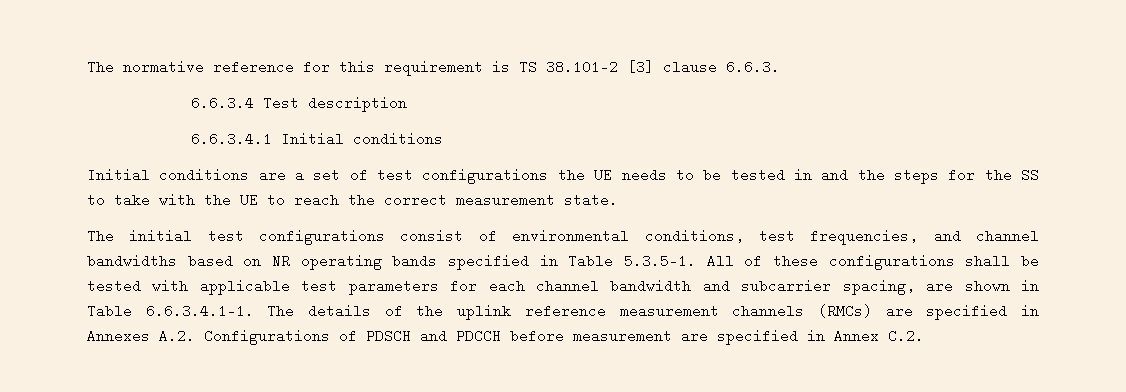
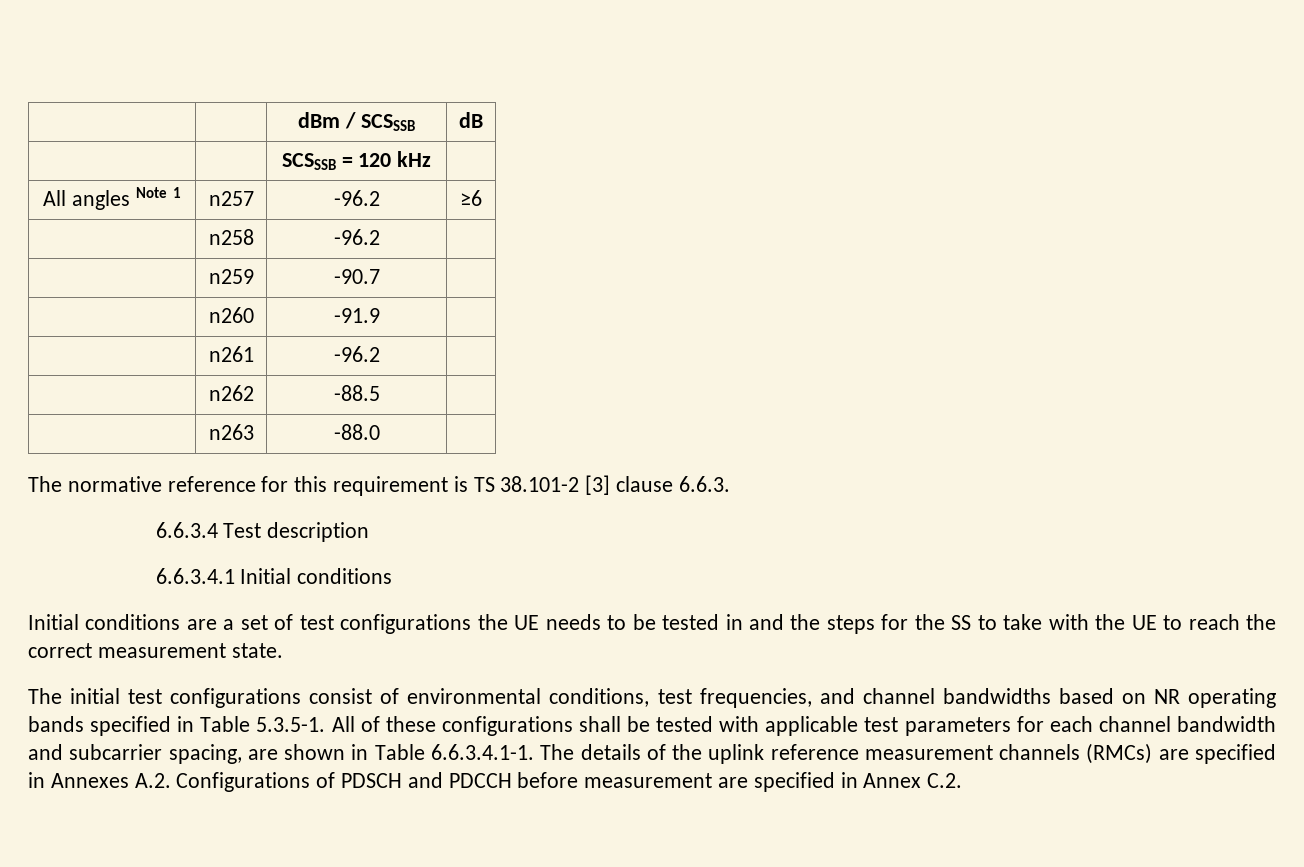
(87, 67) none -> [298,112,415,131] [459,112,483,128] [281,151,432,170] [43,187,181,210] [208,191,254,206] [333,190,380,206] [460,190,482,206] [208,229,254,245] [333,229,380,245] [208,269,254,284] [333,269,380,284] [208,307,254,323] [333,308,380,323] [208,346,254,362] [333,346,380,362] [208,385,254,401] [333,385,380,401] [208,424,254,440] [333,424,380,440] | | dBm / SCSSSB | dB // | | SCSSSB = 120 kHz | // All angles Note 1 | n257 | -96.2 | ≥6 // | n258 | -96.2 | // | n259 | -90.7 | // | n260 | -91.9 | // | n261 | -96.2 | // | n262 | -88.5 | // | n263 | -88.0 | //

